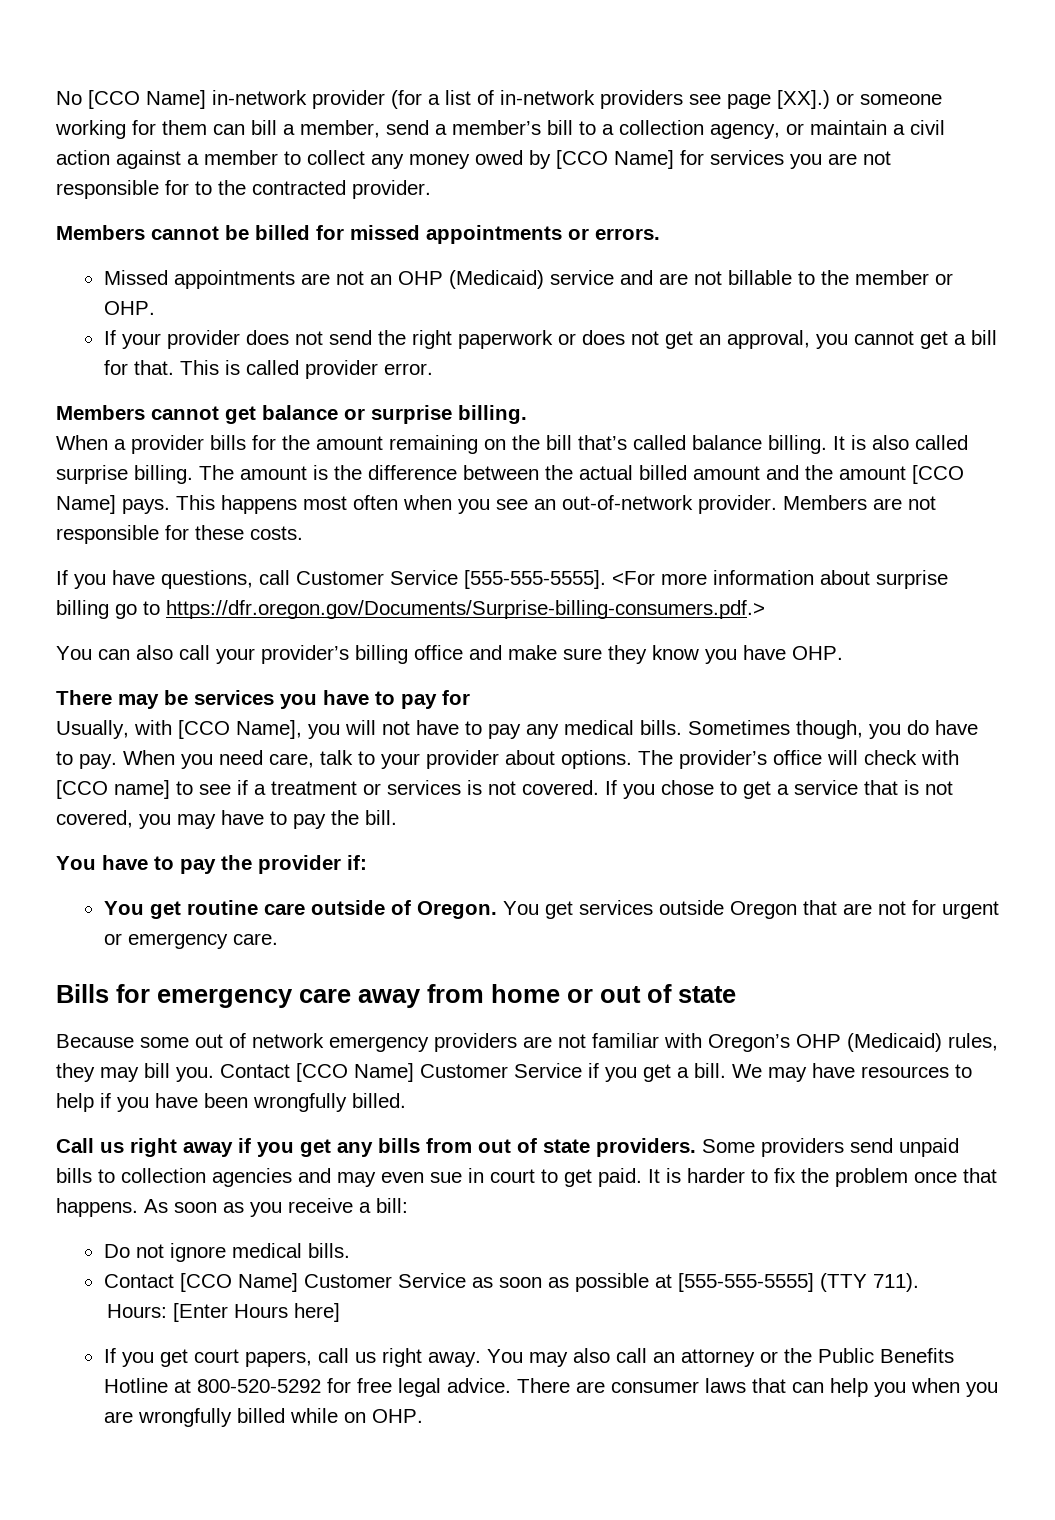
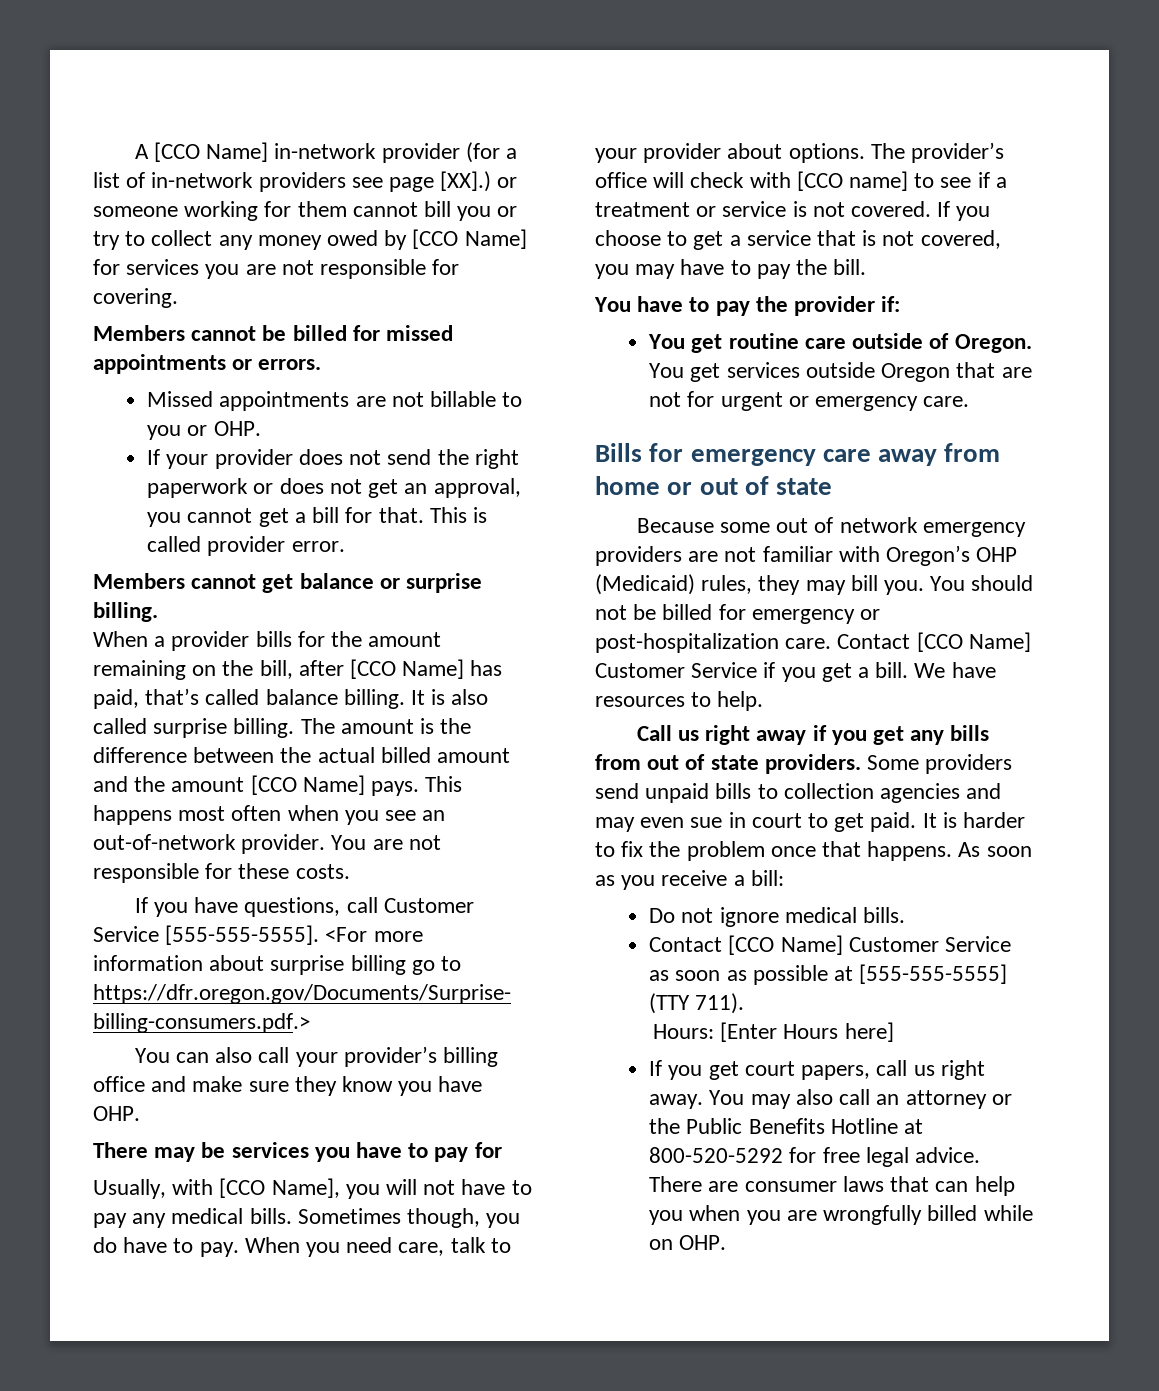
[56,91,82,105] No -> [134,144,149,159] A
[213,120,945,139] [56,150,278,169] can bill a member, send a member’s bill to a collection agency, or maintain a civil action against a member -> [352,201,518,221] [93,231,120,250] cannot bill you or try
[195,180,431,199] to the contracted provider. -> [93,288,178,308] covering.
[369,270,929,289] an OHP (Medicaid) service and are not billable to the member -> [430,391,523,407] [147,425,182,440] billable to you
[546,435,572,450] bill -> [259,659,503,679] [93,689,139,709] bill, after [CCO Name] has paid,
[783,495,867,510] Members -> [331,835,367,850] You
[387,780,461,795] services -> [722,201,787,217] service
[661,780,714,795] chose -> [595,230,661,246] choose
(214, 1074) none -> [930,575,1034,591] [595,604,881,624] [595,633,832,653] You should not be billed for emergency or post-hospitalization care.
[768,1067,807,1082] may -> (946, 670) none
[56,1093,406,1112] help if you have been wrongfully billed. -> [717,691,764,711] help.

